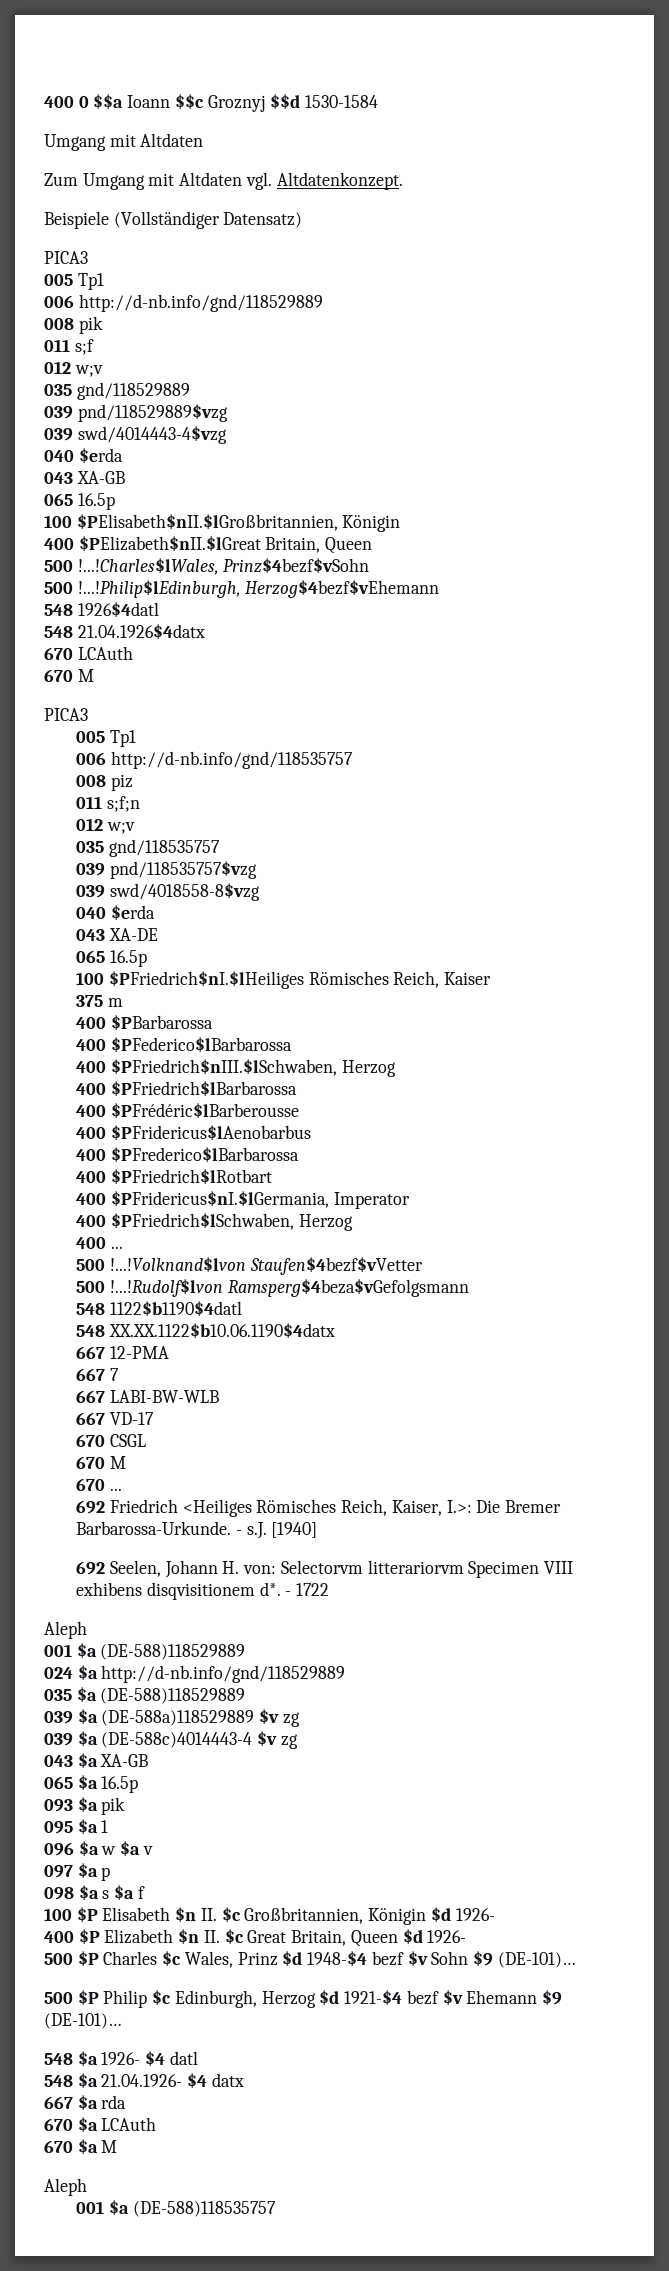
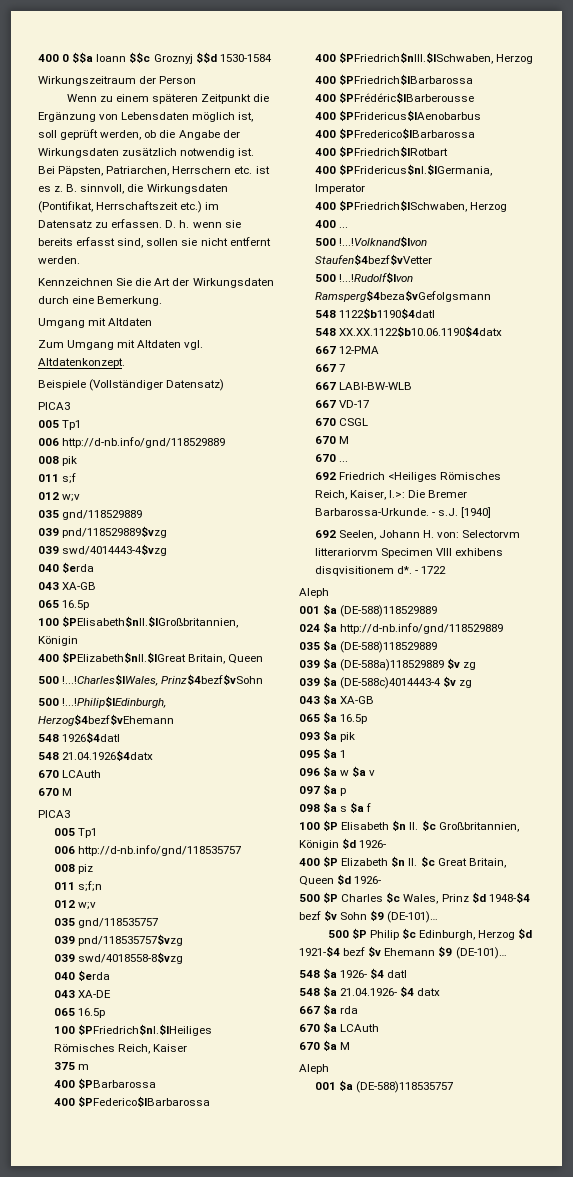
(379, 101) none -> [38,76,197,86] [66,94,270,104] [38,112,254,122] [38,129,240,140] [38,148,255,158] [38,166,270,176] [38,184,228,194] [38,201,220,213] [38,219,241,228] [38,237,271,248] [38,256,80,264] [38,278,274,288] [38,296,163,306] // Wirkungszeitraum der Person // Wenn zu einem späteren Zeitpunkt die Ergänzung von Lebensdaten möglich ist, soll geprüft werden, ob die Angabe der Wirkungsdaten zusätzlich notwendig ist. Bei Päpsten, Patriarchen, Herrschern etc. ist es z. B. sinnvoll, die Wirkungsdaten (Pontifikat, Herrschaftszeit etc.) im Datensatz zu erfassen. D. h. wenn sie bereits erfasst sind, sollen sie nicht entfernt werden. // Kennzeichnen Sie die Art der Wirkungsdaten durch eine Bemerkung.

